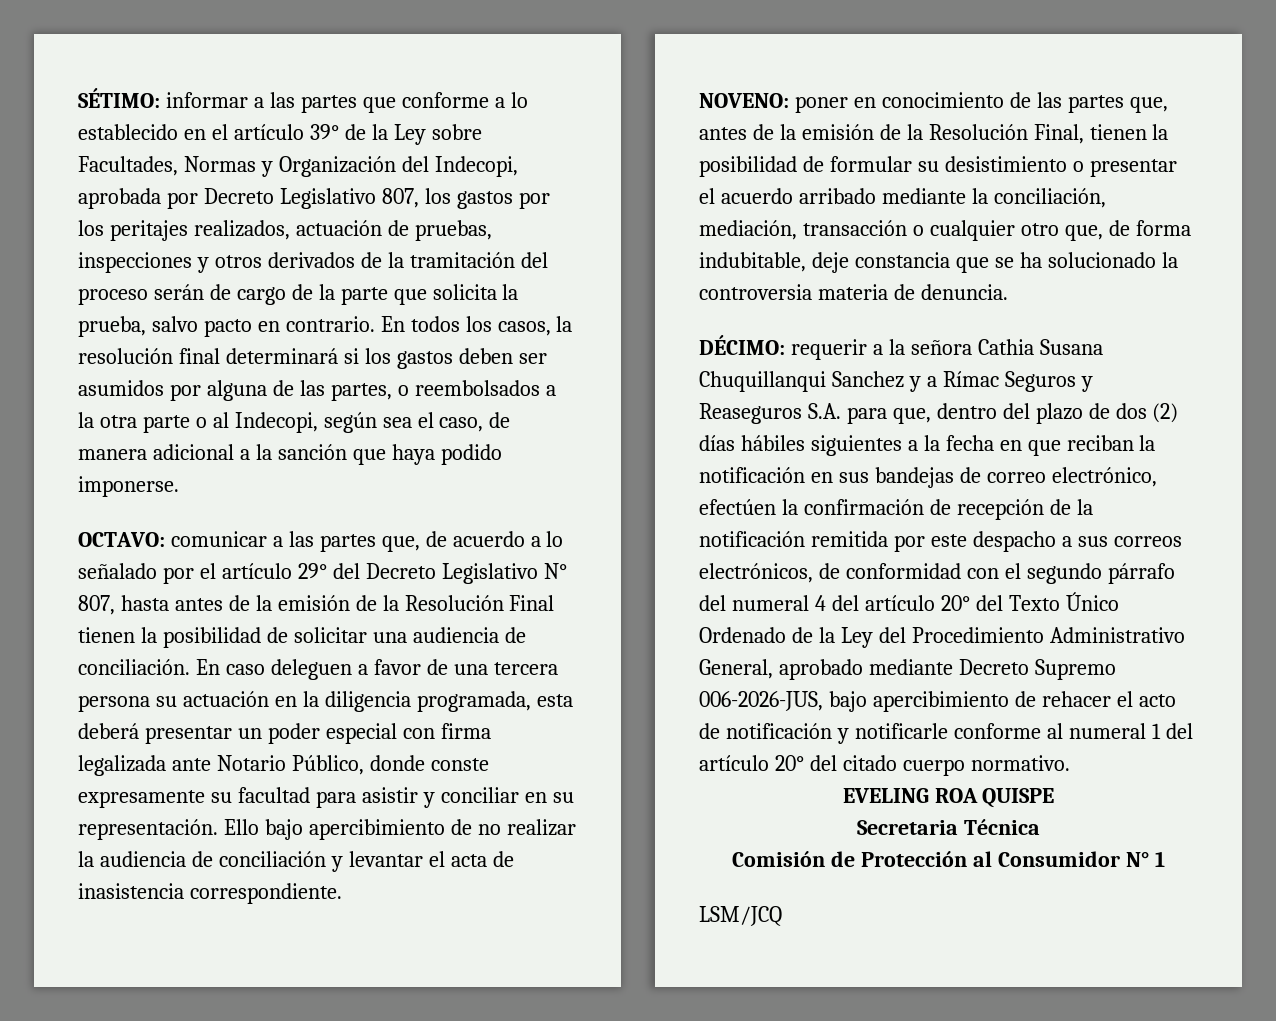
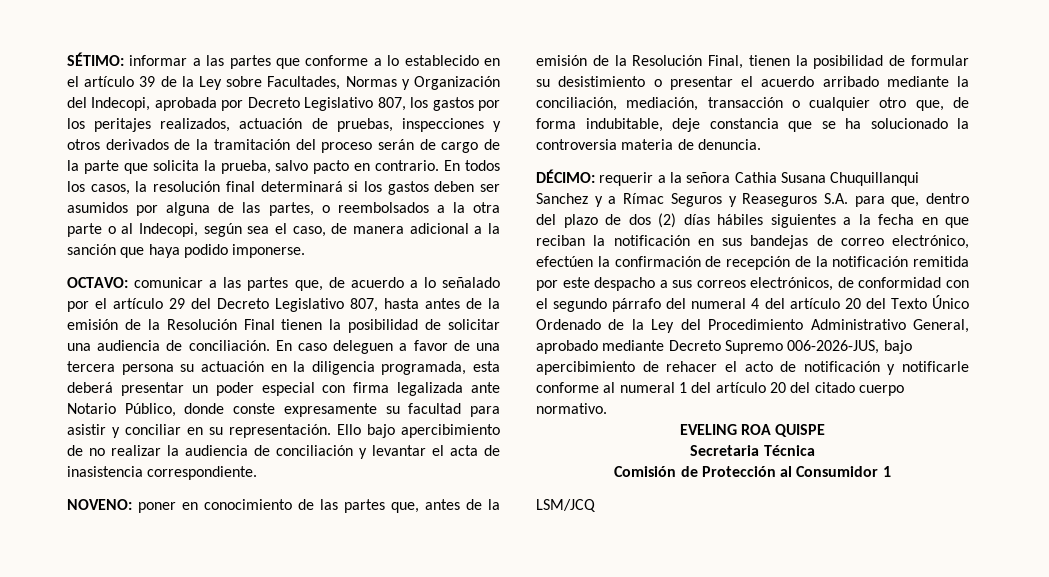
[309,124,339,140] 39° -> [139,76,156,87] 39
[297,563,327,579] 29° -> [169,298,185,309] 29
[543,563,567,579] N° -> (344, 305) none
[940,595,970,611] 20° -> [844,298,861,309] 20
[774,755,804,771] 20° -> [769,382,786,393] 20
[1125,851,1149,867] N° -> (879, 471) none

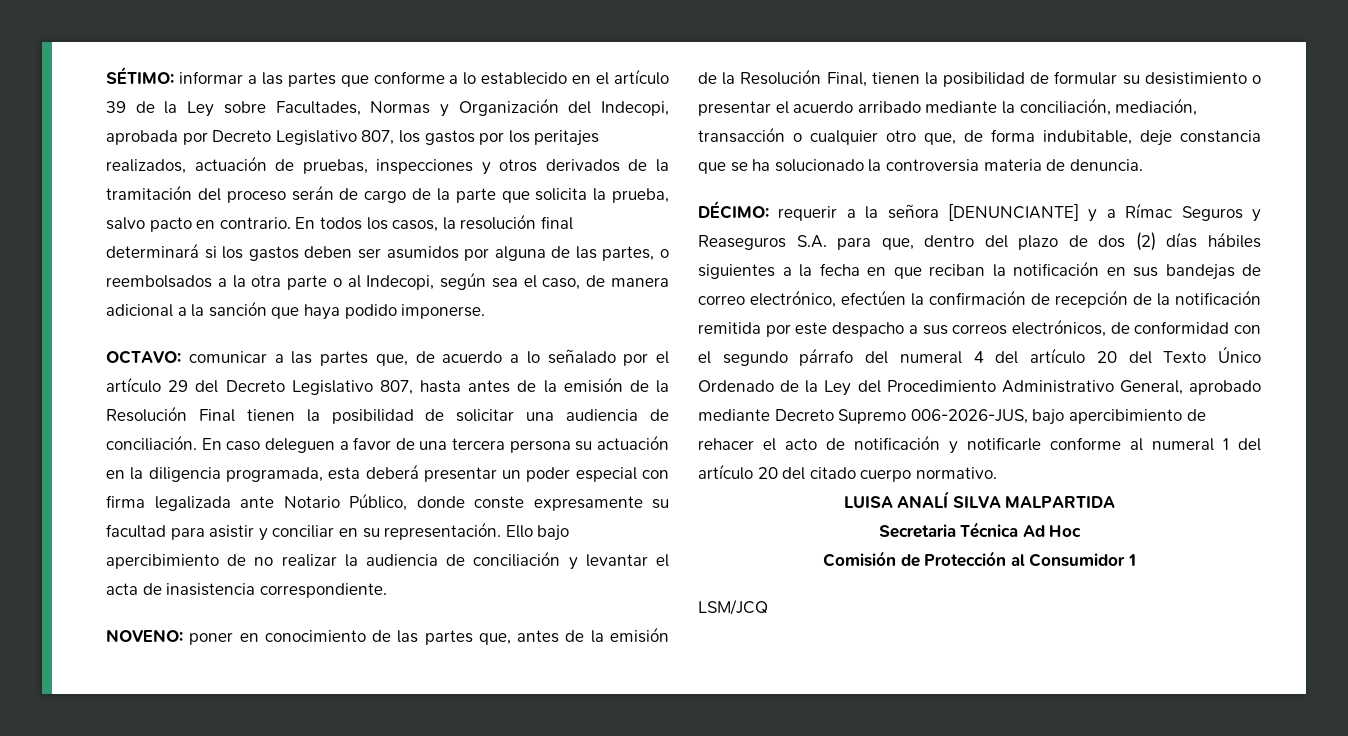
[734,172,920,186] [536,193,588,204] Cathia Susana Chuquillanqui Sanchez -> [948,203,1079,221] [DENUNCIANTE]
[679,424,826,437] EVELING ROA QUISPE -> [843,491,1116,508] LUISA ANALÍ SILVA MALPARTIDA
(815, 450) none -> [1022,525,1082,537] Ad Hoc

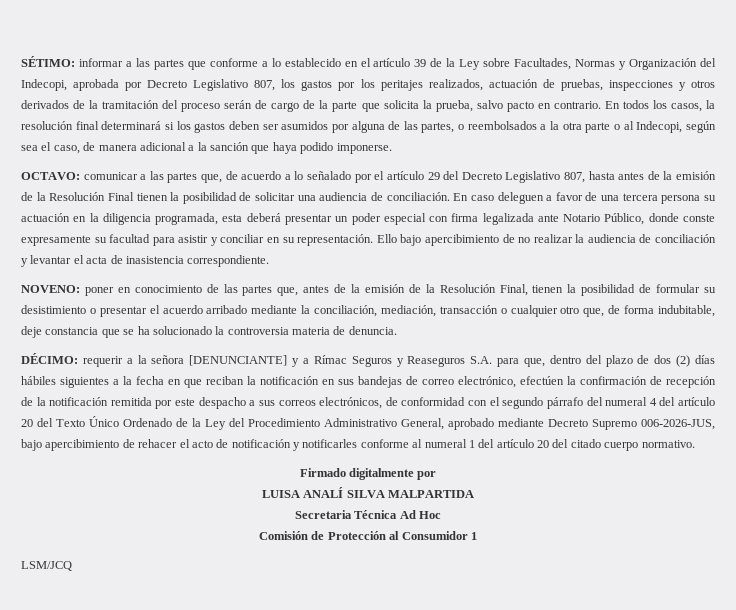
[967,437,1041,451] notificarle -> [302,439,358,448] notificarles
(997, 473) none -> [299,468,437,480] // Firmado digitalmente por

